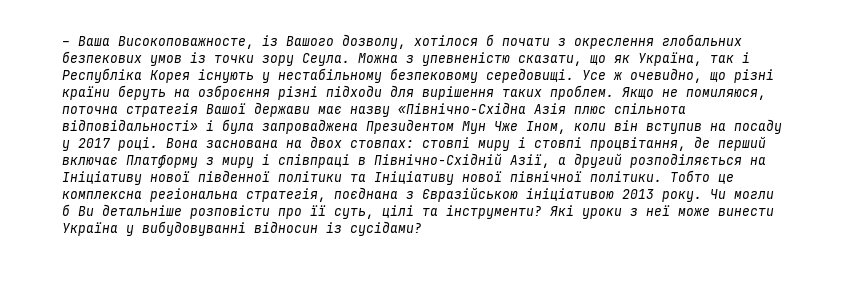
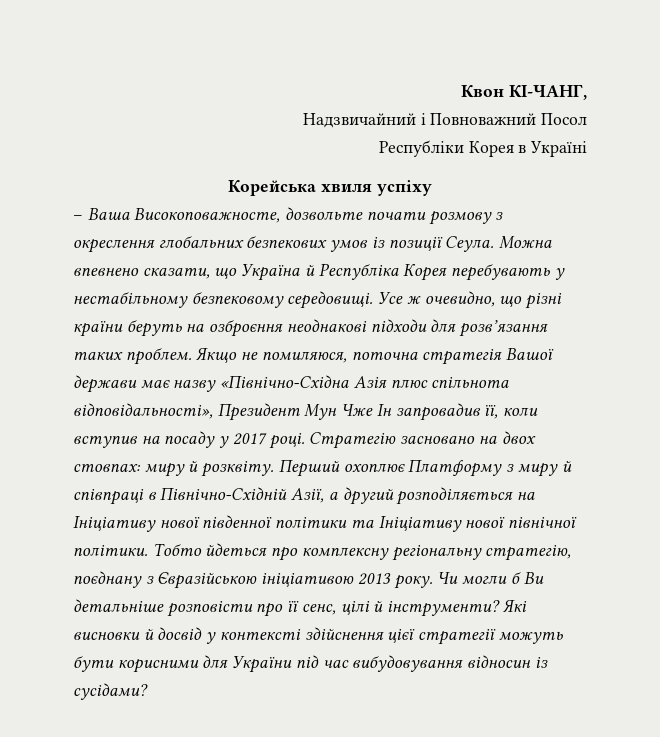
[62,34,550,49] – Ваша Високоповажносте, із Вашого дозволу, хотілося б почати -> [461,84,587,100] [302,113,587,128] [378,140,587,157] [228,180,432,196] [73,207,492,225] Квон КІ-ЧАНГ, // Надзвичайний і Повноважний Посол // Республіки Корея в Україні // Корейська хвиля успіху // – Ваша Високоповажносте, дозвольте почати розмову
[214,52,750,66] точки зору Сеула. Можна з упевненістю сказати, що як Україна, так і -> [388,236,553,252] [73,264,315,281] позиції Сеула. Можна впевнено сказати, що Україна й
[198,69,254,83] існують -> [451,264,551,281] перебувають
[278,86,318,100] різні -> [286,319,367,332] неоднакові
[422,86,494,100] вирішення -> [459,320,549,337] розв’язання
[62,119,638,134] відповідальності» і була запроваджена Президентом Мун Чже Іном, коли він -> [73,403,539,421] відповідальності», Президент Мун Чже Ін запровадив її, коли
[166,138,278,148] Вона заснована -> [309,432,476,449] Стратегію засновано
[422,136,766,151] [62,157,118,165] стовпі миру і стовпі процвітання, де перший включає -> [144,459,405,477] миру й розквіту. Перший охоплює
[262,154,270,165] і -> [561,460,572,472] й
[718,174,734,184] [62,187,398,202] це комплексна регіональна стратегія, поєднана -> [205,543,572,561] [73,571,142,588] йдеться про комплексну регіональну стратегію, поєднану
[334,205,774,219] [62,221,246,236] суть, цілі та інструменти? Які уроки з неї може винести Україна у вибудовуванні -> [301,599,527,617] [73,627,563,645] [73,655,464,673] сенс, цілі й інструменти? Які висновки й досвід у контексті здійснення цієї стратегії можуть бути корисними для України під час вибудовування

